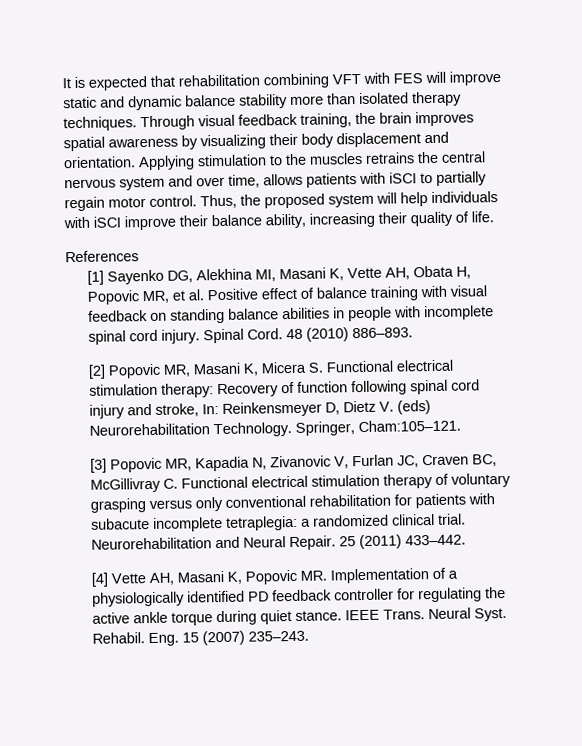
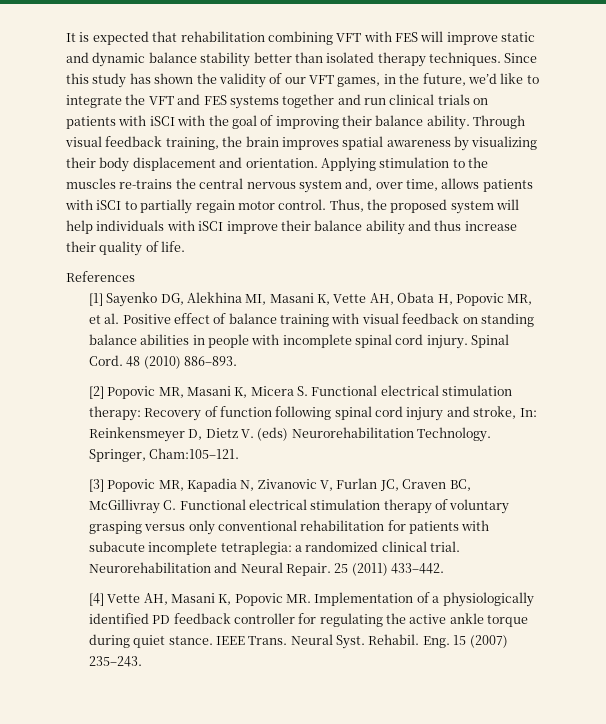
[290,95,324,105] more -> [253,52,292,63] better
(137, 124) none -> [504,53,538,63] [66,73,539,88] [66,94,489,109] [66,115,470,130] Since this study has shown the validity of our VFT games, in the future, we’d like to integrate the VFT and FES systems together and run clinical trials on patients with iSCI with the goal of improving their balance ability.
[365,152,415,164] retrains -> [119,179,173,189] re-trains
[168,175,193,187] and -> [345,178,373,191] and,
[265,212,375,229] ability, increasing -> [365,220,517,235] ability and thus increase

